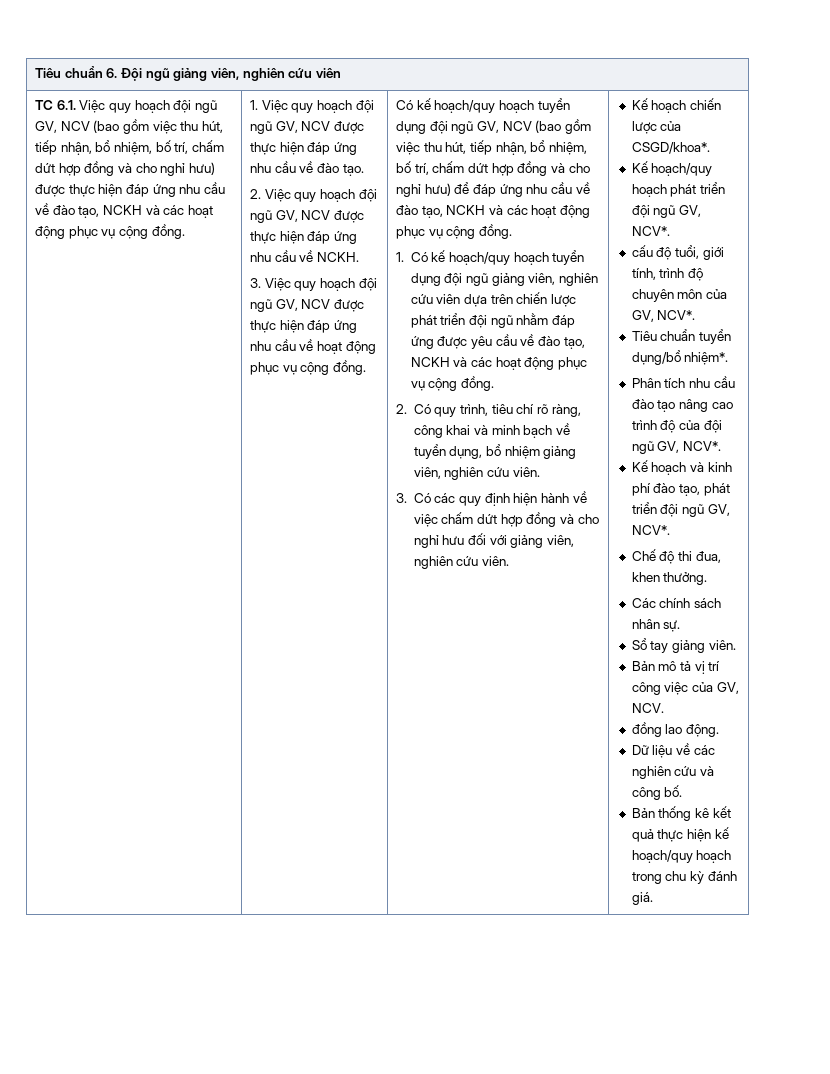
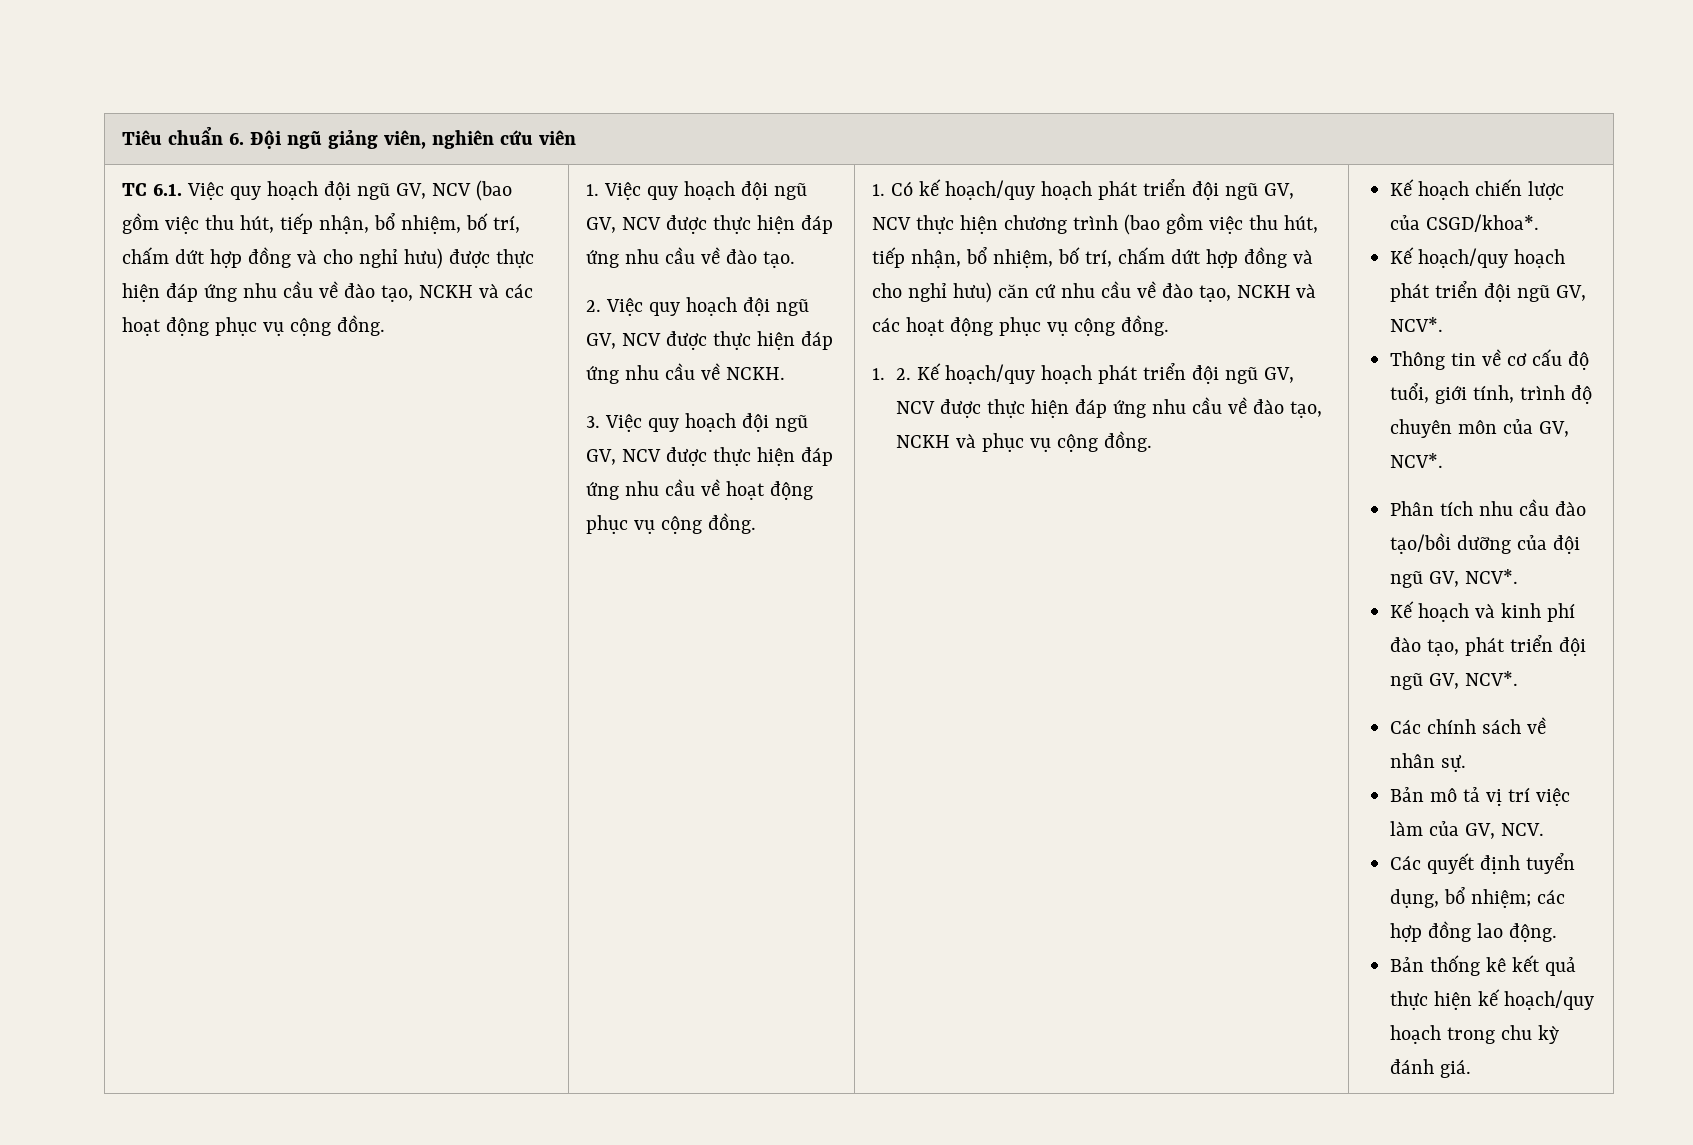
[395,98,570,113] [395,121,532,134] Có kế hoạch/quy hoạch tuyển dụng đội ngũ GV, NCV -> [872,179,1294,200] [872,215,1118,234] 1. Có kế hoạch/quy hoạch phát triển đội ngũ GV, NCV thực hiện chương trình
[454,182,523,197] để đáp ứng -> [997,283,1056,298] căn cứ
[410,250,585,265] [410,273,598,286] [410,292,576,307] [410,313,575,328] [410,334,585,349] [410,357,587,370] [410,376,495,391] [395,404,581,417] [413,423,570,438] [413,444,577,459] [413,467,540,480] [395,491,587,506] [413,512,599,527] [413,533,574,548] [413,556,510,569] Có kế hoạch/quy hoạch tuyển dụng đội ngũ giảng viên, nghiên cứu viên dựa trên chiến lược phát triển đội ngũ nhằm đáp ứng được yêu cầu về đào tạo, NCKH và các hoạt động phục vụ cộng đồng. // 2. Có quy trình, tiêu chí rõ ràng, công khai và minh bạch về tuyển dụng, bổ nhiệm giảng viên, nghiên cứu viên. // 3. Có các quy định hiện hành về việc chấm dứt hợp đồng và cho nghỉ hưu đối với giảng viên, nghiên cứu viên. -> [896,363,1294,384] [896,397,1322,418] [896,431,1152,452] 2. Kế hoạch/quy hoạch phát triển đội ngũ GV, NCV được thực hiện đáp ứng nhu cầu về đào tạo, NCKH và phục vụ cộng đồng.
(670, 231) none -> [1390,349,1528,370] Thông tin về cơ
[631,329,732,344] [631,350,729,365] // Tiêu chuẩn tuyển dụng/bổ nhiệm*. -> (1444, 460) none
[657,399,733,412] [631,420,676,433] tạo nâng cao trình độ -> [1390,533,1512,554] tạo/bồi dưỡng
[631,549,721,564] [631,572,708,585] // Chế độ thi đua, khen thưởng. -> (1519, 678) none
(722, 603) none -> [1527,717,1547,734] về
[631,638,736,653] // Sổ tay giảng viên. -> (1467, 763) none
[631,682,689,695] công việc -> [1536,788,1571,806] [1390,821,1424,836] việc làm
[631,722,720,737] [631,743,715,758] [631,766,715,779] [631,785,683,800] đồng lao động. // Dữ liệu về các nghiên cứu và công bố. -> [1390,853,1576,874] [1390,887,1566,908] [1390,921,1558,942] Các quyết định tuyển dụng, bổ nhiệm; các hợp đồng lao động.

